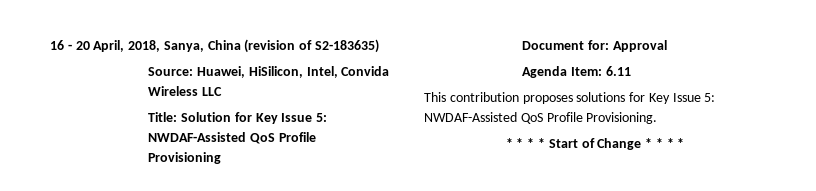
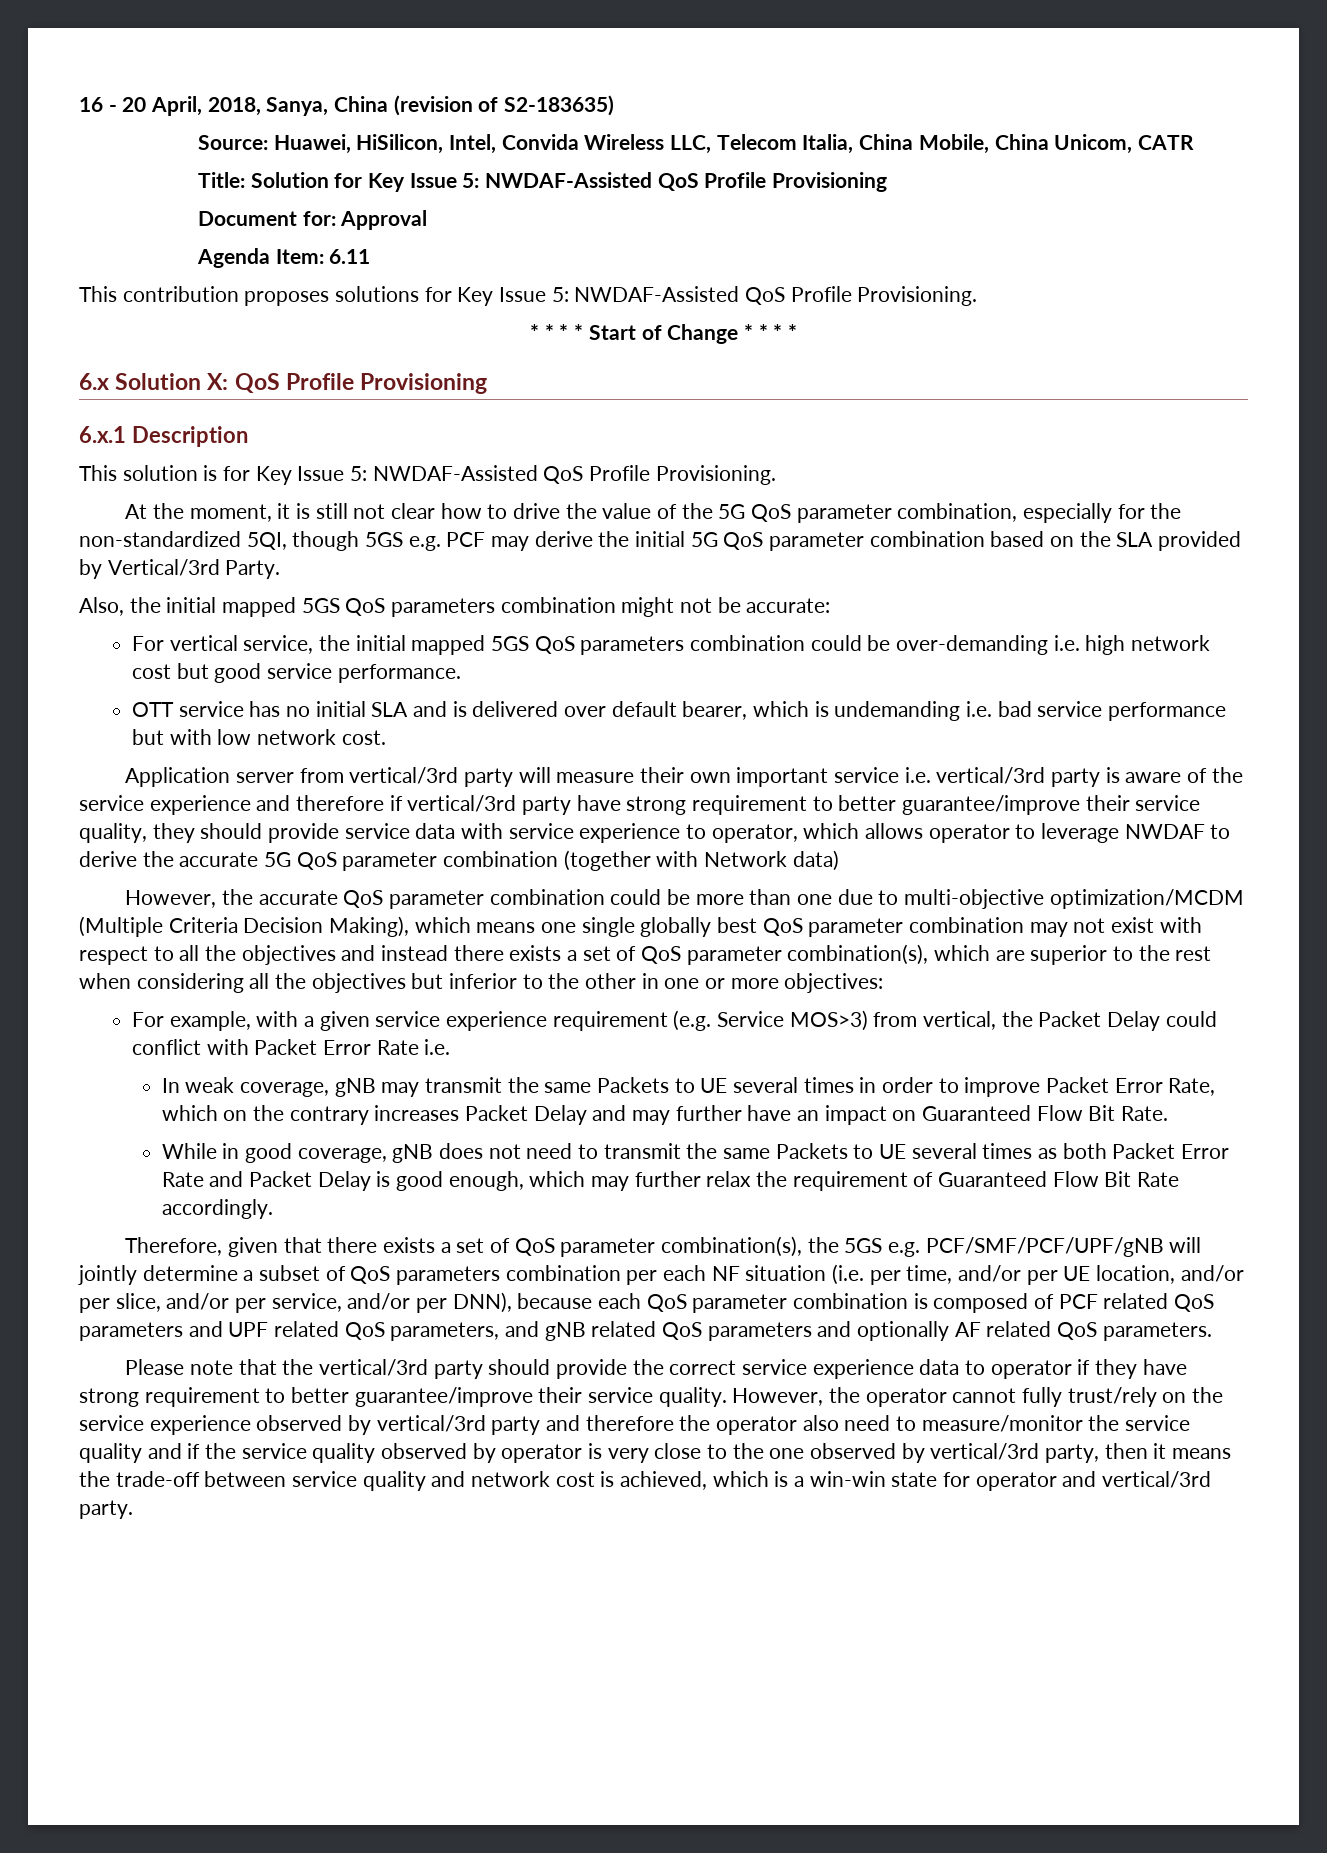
[201,87,222,96] LLC -> [670,134,1194,154] LLC, Telecom Italia, China Mobile, China Unicom, CATR
(685, 143) none -> [79,373,488,394] [79,426,248,447] [79,465,776,485] [125,503,1182,523] [79,531,1242,551] [79,559,281,579] [79,597,831,617] [131,635,1210,655] [131,663,461,683] [131,701,1226,721] [131,729,386,745] [125,767,1243,787] [79,795,1201,815] [79,823,1231,843] [79,850,839,871] [125,889,1244,909] [79,916,1202,937] [79,944,1212,965] [79,973,884,993] [131,1010,1217,1031] [131,1039,451,1055] [161,1077,1216,1097] [161,1105,1169,1125] [161,1143,1230,1163] [161,1171,1180,1191] [161,1199,273,1219] [125,1236,1202,1257] [78,1264,1244,1285] [79,1292,1215,1313] [79,1321,1212,1341] [125,1359,1187,1379] [79,1387,1224,1407] [79,1415,1191,1435] [79,1443,1232,1463] [79,1471,1212,1491] [79,1500,133,1519] // 6.x Solution X: QoS Profile Provisioning // 6.x.1 Description // This solution is for Key Issue 5: NWDAF-Assisted QoS Profile Provisioning. // At the moment, it is still not clear how to drive the value of the 5G QoS parameter combination, especially for the non-standardized 5QI, though 5GS e.g. PCF may derive the initial 5G QoS parameter combination based on the SLA provided by Vertical/3rd Party. // Also, the initial mapped 5GS QoS parameters combination might not be accurate: // For vertical service, the initial mapped 5GS QoS parameters combination could be over-demanding i.e. high network cost but good service performance. // OTT service has no initial SLA and is delivered over default bearer, which is undemanding i.e. bad service performance but with low network cost. // Application server from vertical/3rd party will measure their own important service i.e. vertical/3rd party is aware of the service experience and therefore if vertical/3rd party have strong requirement to better guarantee/improve their service quality, they should provide service data with service experience to operator, which allows operator to leverage NWDAF to derive the accurate 5G QoS parameter combination (together with Network data) // However, the accurate QoS parameter combination could be more than one due to multi-objective optimization/MCDM (Multiple Criteria Decision Making), which means one single globally best QoS parameter combination may not exist with respect to all the objectives and instead there exists a set of QoS parameter combination(s), which are superior to the rest when considering all the objectives but inferior to the other in one or more objectives: // For example, with a given service experience requirement (e.g. Service MOS>3) from vertical, the Packet Delay could conflict with Packet Error Rate i.e. // In weak coverage, gNB may transmit the same Packets to UE several times in order to improve Packet Error Rate, which on the contrary increases Packet Delay and may further have an impact on Guaranteed Flow Bit Rate. // While in good coverage, gNB does not need to transmit the same Packets to UE several times as both Packet Error Rate and Packet Delay is good enough, which may further relax the requirement of Guaranteed Flow Bit Rate accordingly. // Therefore, given that there exists a set of QoS parameter combination(s), the 5GS e.g. PCF/SMF/PCF/UPF/gNB will jointly determine a subset of QoS parameters combination per each NF situation (i.e. per time, and/or per UE location, and/or per slice, and/or per service, and/or per DNN), because each QoS parameter combination is composed of PCF related QoS parameters and UPF related QoS parameters, and gNB related QoS parameters and optionally AF related QoS parameters. // Please note that the vertical/3rd party should provide the correct service experience data to operator if they have strong requirement to better guarantee/improve their service quality. However, the operator cannot fully trust/rely on the service experience observed by vertical/3rd party and therefore the operator also need to measure/monitor the service quality and if the service quality observed by operator is very close to the one observed by vertical/3rd party, then it means the trade-off between service quality and network cost is achieved, which is a win-win state for operator and vertical/3rd party.

